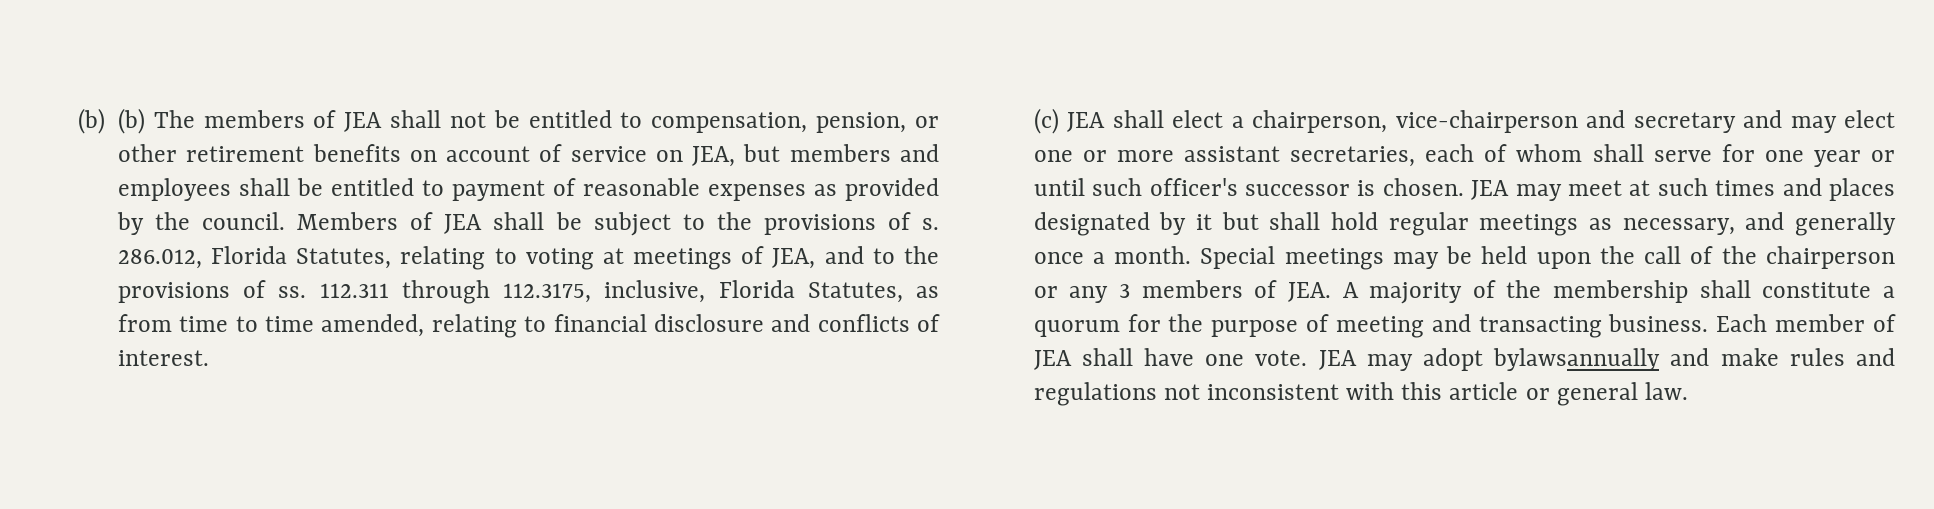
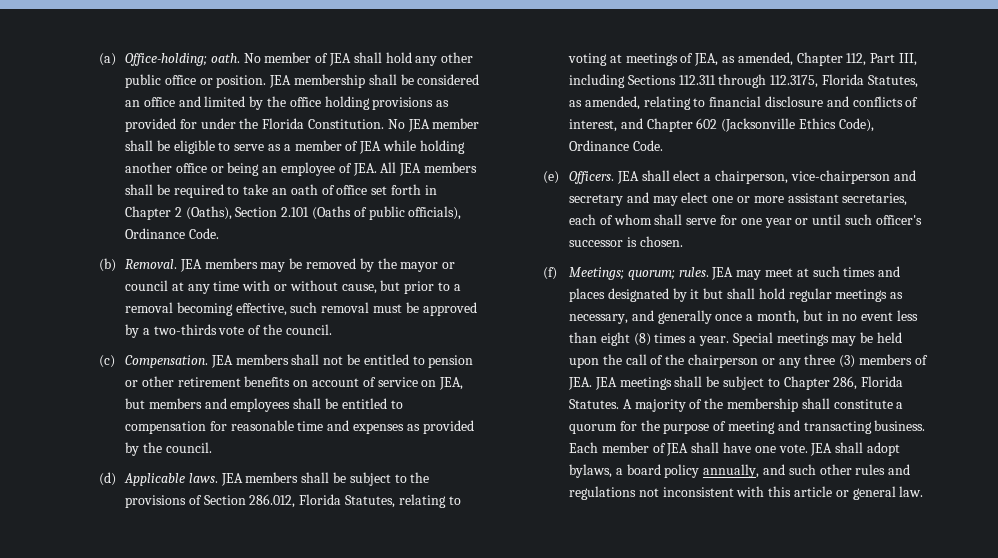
[77,108,383,134] (b) (b) The members of JEA -> [98,52,474,66] [125,74,480,88] [125,96,450,110] [125,118,480,132] [125,140,465,154] [125,162,477,176] [125,184,437,198] [125,206,462,220] [125,228,219,239] [98,258,456,272] [125,280,461,294] [125,302,477,316] [125,324,332,338] [98,354,289,368] (a) Office-holding; oath. No member of JEA shall hold any other public office or position. JEA membership shall be considered an office and limited by the office holding provisions as provided for under the Florida Constitution. No JEA member shall be eligible to serve as a member of JEA while holding another office or being an employee of JEA. All JEA members shall be required to take an oath of office set forth in Chapter 2 (Oaths), Section 2.101 (Oaths of public officials), Ordinance Code. // (b) Removal. JEA members may be removed by the mayor or council at any time with or without cause, but prior to a removal becoming effective, such removal must be approved by a two-thirds vote of the council. // (c) Compensation. JEA members
[651,112,907,133] compensation, pension, -> [428,355,474,368] pension
[451,178,700,201] payment of reasonable -> [125,420,350,434] compensation for reasonable time and
[297,212,483,234] Members of JEA -> [98,472,299,486] // (d) Applicable laws. JEA members
[922,218,939,230] s. -> [203,495,246,505] Section
[824,246,939,264] [117,280,307,303] and to the provisions of ss. -> [721,52,917,66] [569,74,676,88] as amended, Chapter 112, Part III, including Sections
[604,280,706,303] inclusive, -> (819, 81) none
[117,314,315,332] from time to time -> (583, 103) none
[117,350,209,366] [1033,108,1059,134] interest. // (c) -> [569,118,874,132] [569,140,663,151] [542,171,615,184] interest, and Chapter 602 (Jacksonville Ethics Code), Ordinance Code. // (e) Officers.
(1464, 187) none -> [542,267,709,280] // (f) Meetings; quorum; rules.
[1114,246,1192,264] month. -> [756,310,918,324] [569,332,729,346] month, but in no event less than eight (8) times a year.
[1118,284,1130,298] 3 -> [804,354,856,368] three (3)
(1331, 292) none -> [594,376,904,390] [569,399,620,409] JEA meetings shall be subject to Chapter 286, Florida Statutes.
[1366,348,1779,371] may adopt bylawsannually and make -> [835,442,900,456] [569,464,852,478] shall adopt bylaws, a board policy annually, and such other

